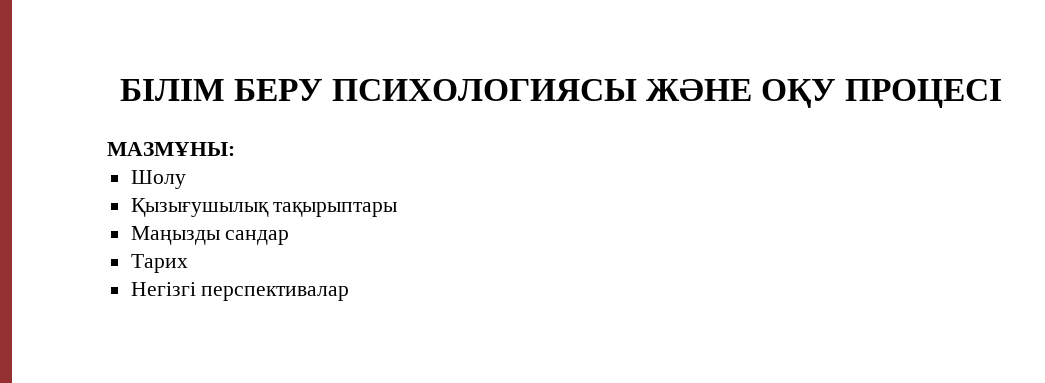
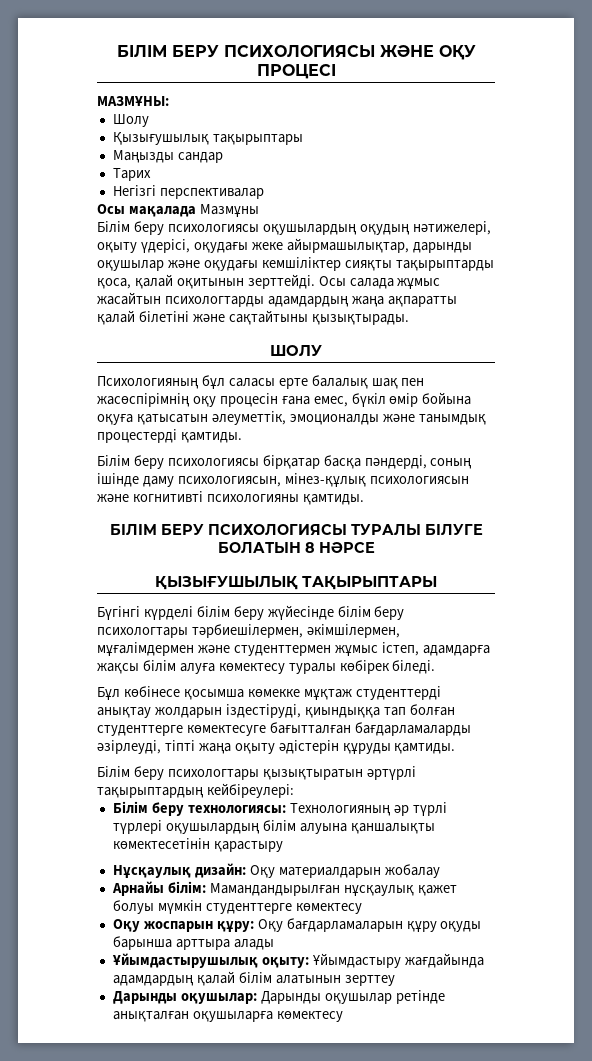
(350, 293) none -> [97,204,259,217] [97,221,491,235] [97,238,472,253] [97,257,494,271] [97,274,441,289] [97,292,457,307] [97,310,409,325] [270,345,322,357] [97,375,425,389] [97,392,472,407] [97,411,486,425] [97,429,242,443] [97,455,472,469] [97,473,469,487] [97,491,364,505] [109,524,483,535] [217,542,375,553] [154,576,438,590] [97,605,405,620] [97,624,400,638] [97,642,490,656] [97,660,436,674] [97,686,441,700] [97,704,455,718] [97,722,471,736] [97,740,456,754] [97,766,416,780] [97,783,294,798] [112,801,447,816] [112,820,435,834] [112,838,283,852] [112,863,440,878] [111,881,457,896] [112,900,362,914] [112,918,482,932] [112,936,274,950] [111,953,484,968] [112,971,395,986] [112,990,445,1004] [112,1011,343,1022] // Осы мақалада Мазмұны // Білім беру психологиясы оқушылардың оқудың нәтижелері, оқыту үдерісі, оқудағы жеке айырмашылықтар, дарынды оқушылар және оқудағы кемшіліктер сияқты тақырыптарды қоса, қалай оқитынын зерттейді. Осы салада жұмыс жасайтын психологтарды адамдардың жаңа ақпаратты қалай білетіні және сақтайтыны қызықтырады. // ШОЛУ // Психологияның бұл саласы ерте балалық шақ пен жасөспірімнің оқу процесін ғана емес, бүкіл өмір бойына оқуға қатысатын әлеуметтік, эмоционалды және танымдық процестерді қамтиды. // Білім беру психологиясы бірқатар басқа пәндерді, соның ішінде даму психологиясын, мінез-құлық психологиясын және когнитивті психологияны қамтиды. // БІЛІМ БЕРУ ПСИХОЛОГИЯСЫ ТУРАЛЫ БІЛУГЕ БОЛАТЫН 8 НӘРСЕ // ҚЫЗЫҒУШЫЛЫҚ ТАҚЫРЫПТАРЫ // Бүгінгі күрделі білім беру жүйесінде білім беру психологтары тәрбиешілермен, әкімшілермен, мұғалімдермен және студенттермен жұмыс істеп, адамдарға жақсы білім алуға көмектесу туралы көбірек біледі. // Бұл көбінесе қосымша көмекке мұқтаж студенттерді анықтау жолдарын іздестіруді, қиындыққа тап болған студенттерге көмектесуге бағытталған бағдарламаларды әзірлеуді, тіпті жаңа оқыту әдістерін құруды қамтиды. // Білім беру психологтары қызықтыратын әртүрлі тақырыптардың кейбіреулері: // Білім беру технологиясы: Технологияның әр түрлі түрлері оқушылардың білім алуына қаншалықты көмектесетінін қарастыру // Нұсқаулық дизайн: Оқу материалдарын жобалау // Арнайы білім: Мамандандырылған нұсқаулық қажет болуы мүмкін студенттерге көмектесу // Оқу жоспарын құру: Оқу бағдарламаларын құру оқуды барынша арттыра алады // Ұйымдастырушылық оқыту: Ұйымдастыру жағдайында адамдардың қалай білім алатынын зерттеу // Дарынды оқушылар: Дарынды оқушылар ретінде анықталған оқушыларға көмектесу

